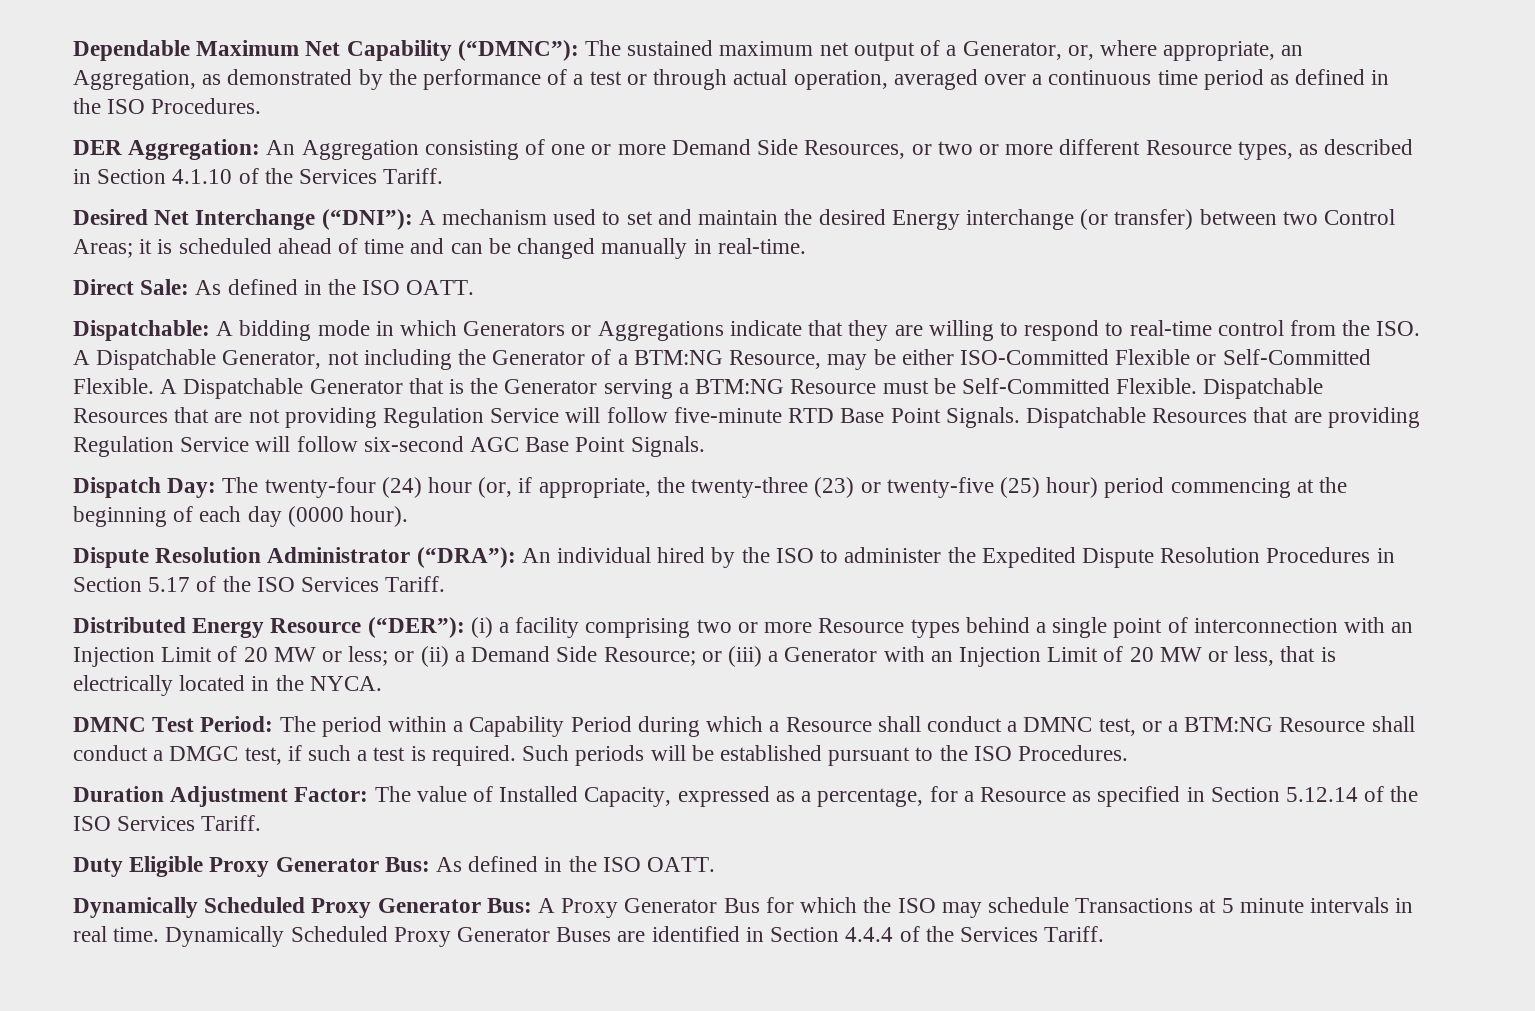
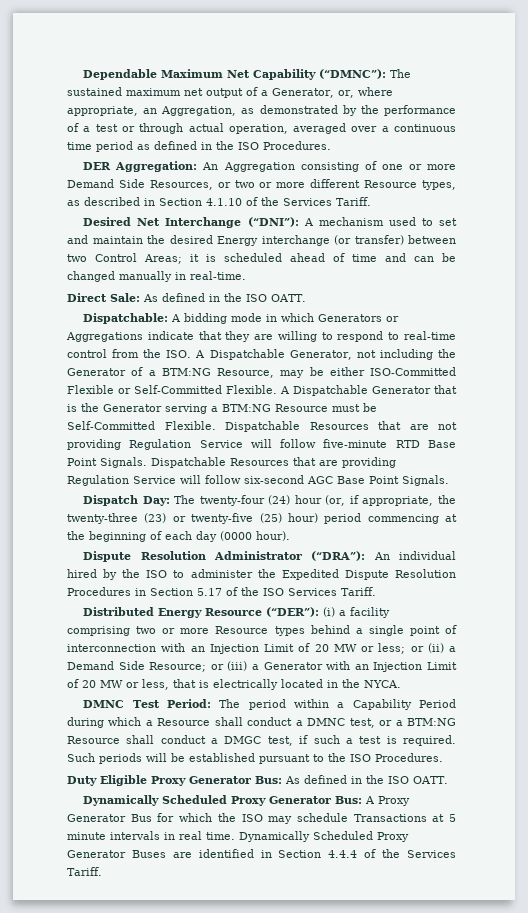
[73,786,1419,807] [73,815,262,831] // Duration Adjustment Factor: The value of Installed Capacity, expressed as a percentage, for a Resource as specified in Section 5.12.14 of the ISO Services Tariff. -> (443, 757) none

